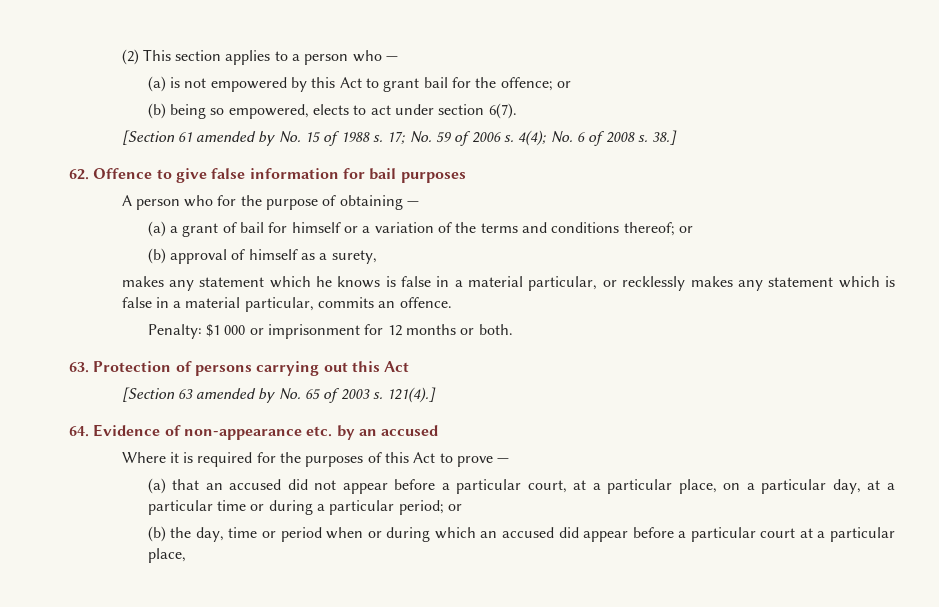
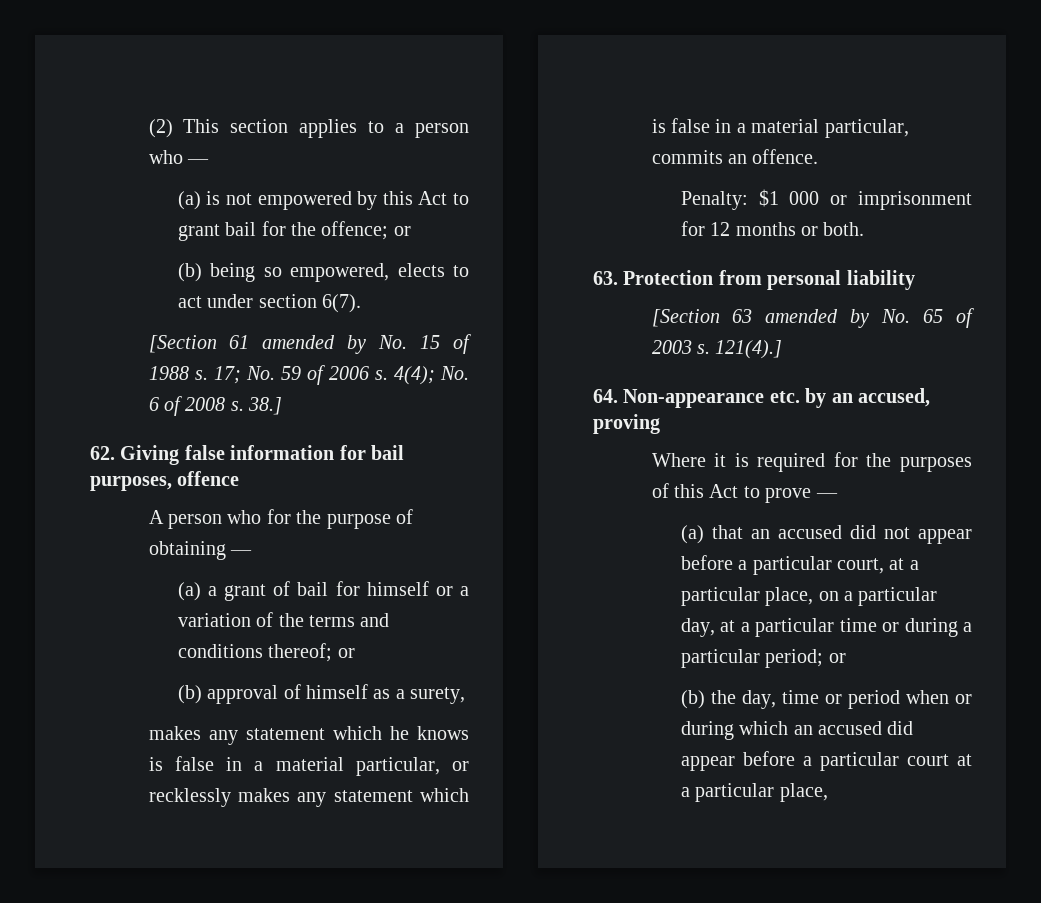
[93,168,207,183] Offence to give -> [120,445,180,465] Giving
[400,172,466,183] purposes -> [90,471,240,491] purposes, offence
[175,361,410,376] of persons carrying out this Act -> [718,270,915,290] from personal liability
[93,424,302,440] Evidence of non-appearance -> [623,389,765,408] Non-appearance
[381,425,439,436] accused -> [858,388,930,407] [593,414,660,434] accused, proving

